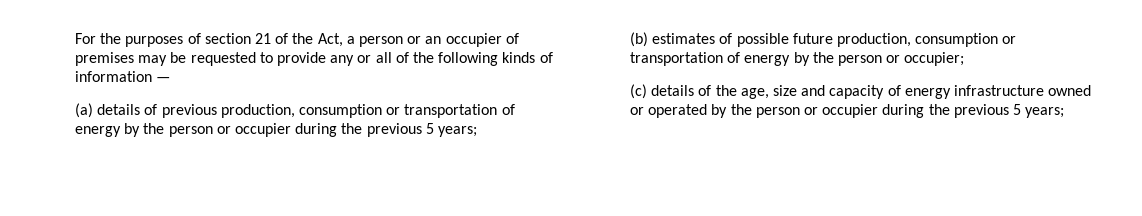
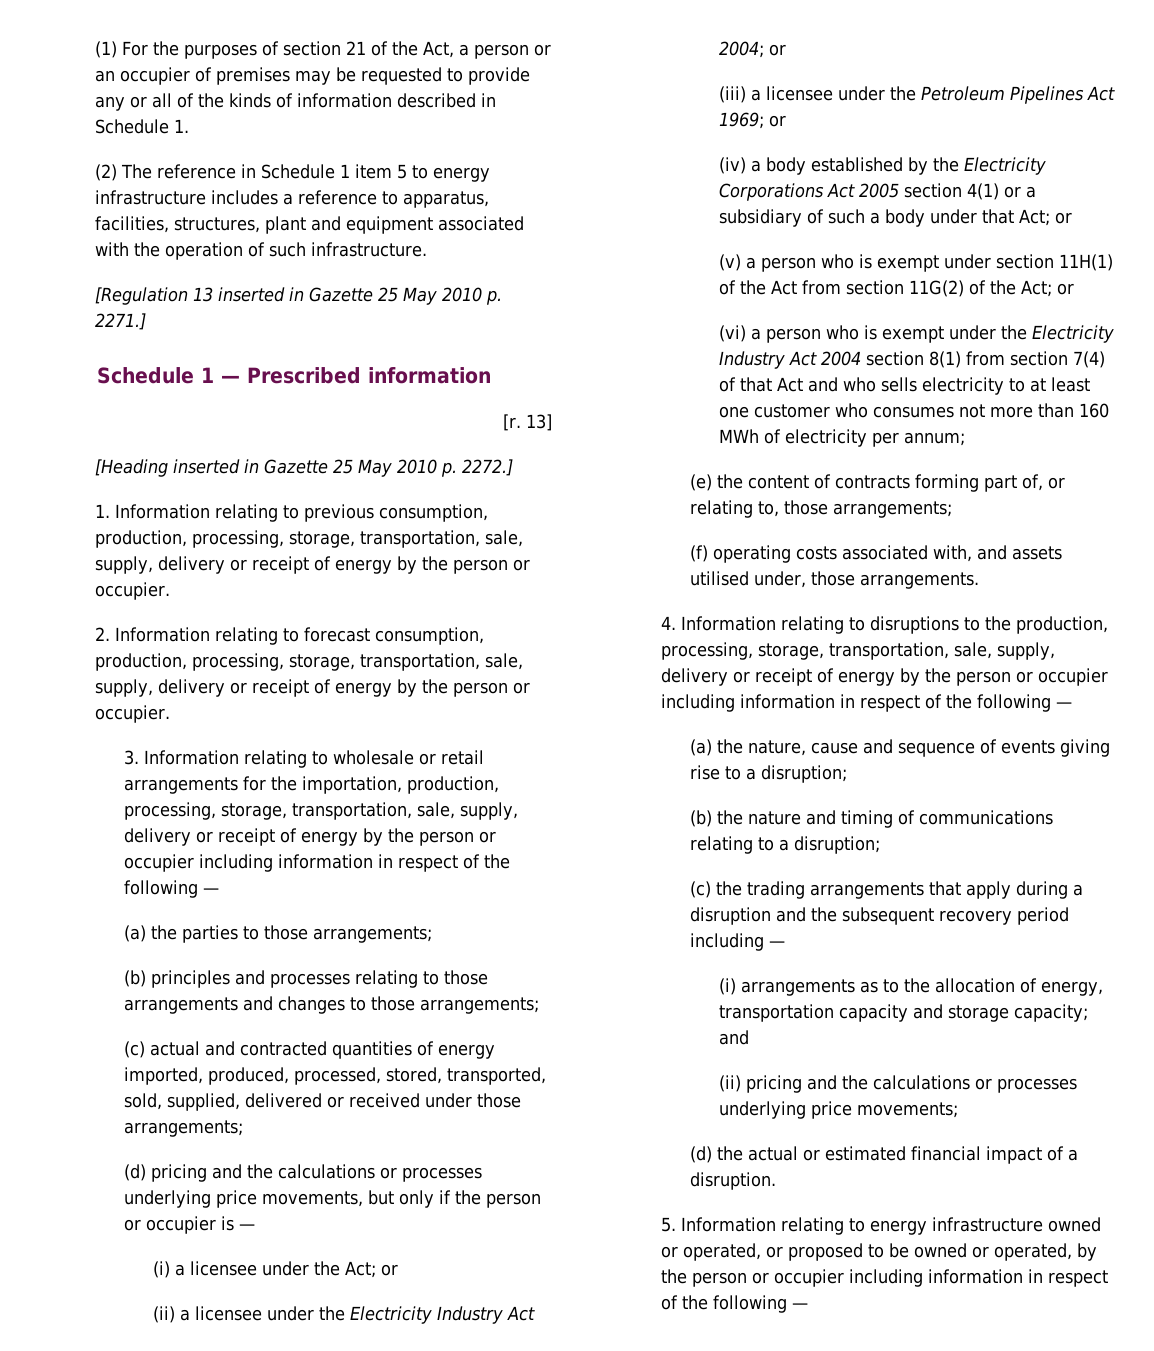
(75, 38) none -> [94,41,117,58] (1)
[438,52,499,66] following -> (224, 100) none
[156,77,171,82] [75,103,515,118] [75,123,477,137] [630,32,1017,47] [630,52,965,66] [630,84,1092,99] [630,104,1065,118] — // (a) details of previous production, consumption or transportation of energy by the person or occupier during the previous 5 years; // (b) estimates of possible future production, consumption or transportation of energy by the person or occupier; // (c) details of the age, size and capacity of energy infrastructure owned or operated by the person or occupier during the previous 5 years; -> [396,93,496,108] [94,119,189,134] [94,164,490,182] [94,190,489,208] [94,216,524,234] [94,242,427,260] [94,287,502,305] [94,313,146,330] [97,367,491,384] [503,414,552,431] [94,459,513,477] [94,504,488,522] [94,530,523,548] [94,556,530,574] [94,582,170,600] [94,627,484,645] [94,653,523,671] [94,679,530,697] [94,705,170,723] [123,750,484,768] [123,776,499,794] [123,802,518,820] [123,828,496,846] [123,854,510,872] [123,880,219,898] [123,925,432,943] [123,970,488,988] [123,996,539,1014] [123,1041,495,1059] [123,1067,546,1085] [123,1093,521,1111] [123,1120,243,1137] [123,1164,482,1182] [123,1190,541,1208] [123,1216,255,1234] [153,1261,399,1278] [153,1306,536,1324] [719,41,787,58] [719,86,1116,104] [719,112,787,129] [719,157,1047,175] [719,183,1037,201] [719,209,1073,227] [719,254,1114,272] [719,280,1075,297] [719,325,1115,343] [719,351,1106,369] [719,377,1091,395] [719,403,1110,418] [719,429,966,447] [689,474,1065,492] [689,500,952,518] [689,545,1062,563] [689,571,979,589] [660,616,1108,634] [660,642,1055,660] [660,668,1108,686] [660,694,1072,712] [689,739,1110,757] [689,765,847,783] [689,810,1053,828] [689,836,880,854] [689,881,1083,899] [689,907,1069,925] [689,933,785,951] [719,978,1104,996] [719,1004,1089,1022] [719,1030,750,1045] [719,1075,1078,1093] [719,1101,959,1119] [689,1146,1078,1164] [689,1172,776,1190] [660,1217,1101,1235] [660,1243,1097,1261] [660,1269,1108,1287] [660,1295,808,1313] described in Schedule 1. // (2) The reference in Schedule 1 item 5 to energy infrastructure includes a reference to apparatus, facilities, structures, plant and equipment associated with the operation of such infrastructure. // [Regulation 13 inserted in Gazette 25 May 2010 p. 2271.] // Schedule 1 — Prescribed information // [r. 13] // [Heading inserted in Gazette 25 May 2010 p. 2272.] // 1. Information relating to previous consumption, production, processing, storage, transportation, sale, supply, delivery or receipt of energy by the person or occupier. // 2. Information relating to forecast consumption, production, processing, storage, transportation, sale, supply, delivery or receipt of energy by the person or occupier. // 3. Information relating to wholesale or retail arrangements for the importation, production, processing, storage, transportation, sale, supply, delivery or receipt of energy by the person or occupier including information in respect of the following — // (a) the parties to those arrangements; // (b) principles and processes relating to those arrangements and changes to those arrangements; // (c) actual and contracted quantities of energy imported, produced, processed, stored, transported, sold, supplied, delivered or received under those arrangements; // (d) pricing and the calculations or processes underlying price movements, but only if the person or occupier is — // (i) a licensee under the Act; or // (ii) a licensee under the Electricity Industry Act 2004; or // (iii) a licensee under the Petroleum Pipelines Act 1969; or // (iv) a body established by the Electricity Corporations Act 2005 section 4(1) or a subsidiary of such a body under that Act; or // (v) a person who is exempt under section 11H(1) of the Act from section 11G(2) of the Act; or // (vi) a person who is exempt under the Electricity Industry Act 2004 section 8(1) from section 7(4) of that Act and who sells electricity to at least one customer who consumes not more than 160 MWh of electricity per annum; // (e) the content of contracts forming part of, or relating to, those arrangements; // (f) operating costs associated with, and assets utilised under, those arrangements. // 4. Information relating to disruptions to the production, processing, storage, transportation, sale, supply, delivery or receipt of energy by the person or occupier including information in respect of the following — // (a) the nature, cause and sequence of events giving rise to a disruption; // (b) the nature and timing of communications relating to a disruption; // (c) the trading arrangements that apply during a disruption and the subsequent recovery period including — // (i) arrangements as to the allocation of energy, transportation capacity and storage capacity; and // (ii) pricing and the calculations or processes underlying price movements; // (d) the actual or estimated financial impact of a disruption. // 5. Information relating to energy infrastructure owned or operated, or proposed to be owned or operated, by the person or occupier including information in respect of the following —

